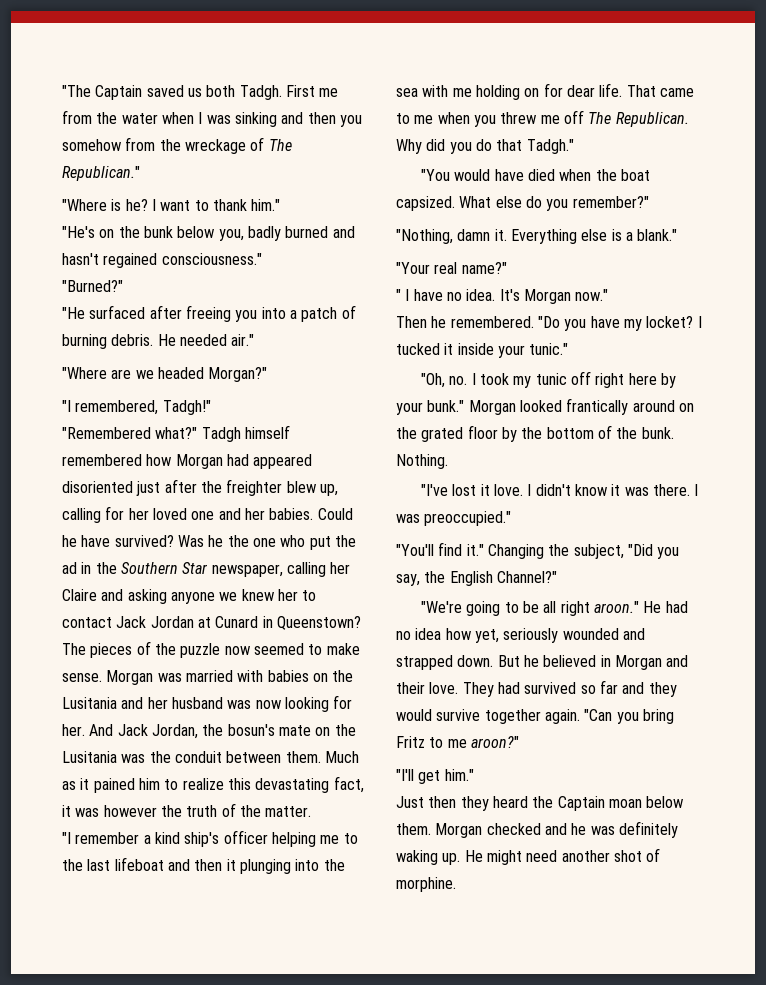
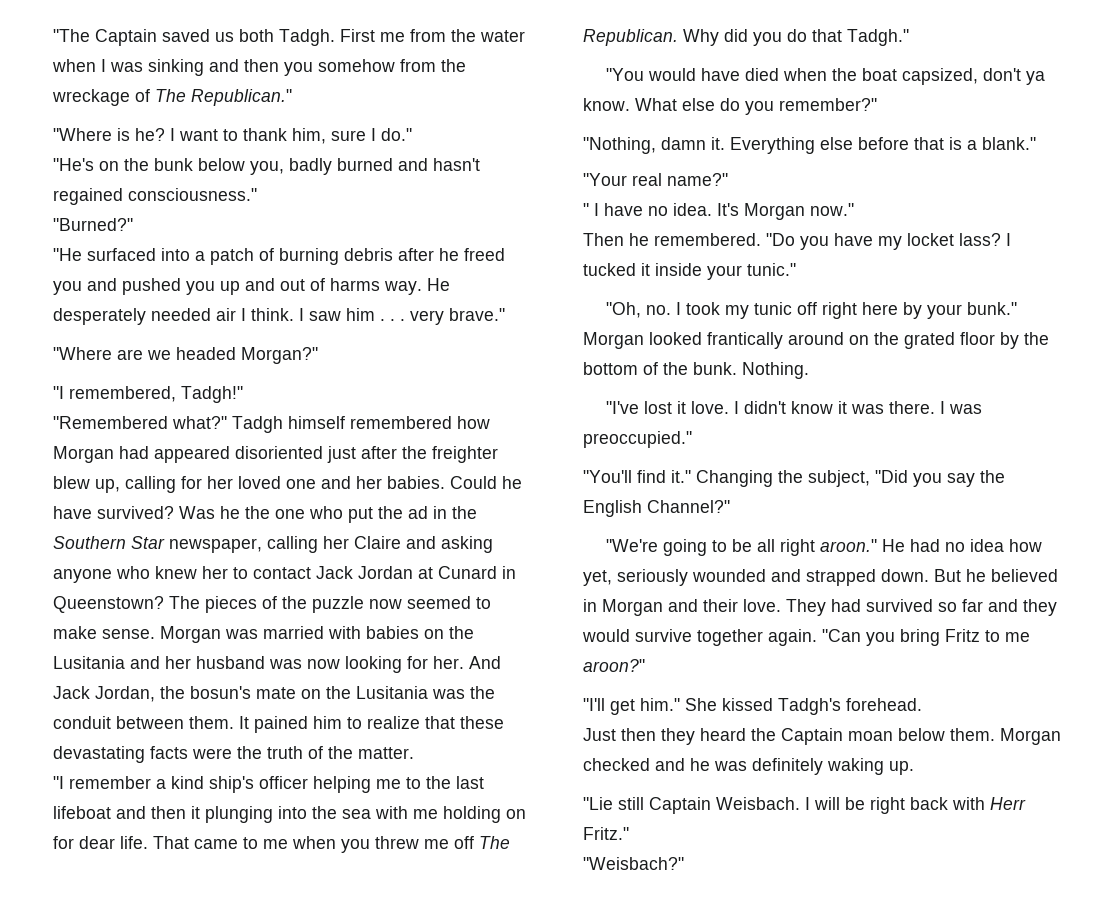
[251,199,281,211] him." -> [292,128,412,144] him, sure I do."
[149,305,258,322] after freeing you -> (156, 254) none
[111,334,255,346] debris. He needed air." -> [344,248,505,261] [53,278,450,295] [53,308,505,325] debris after he freed you and pushed you up and out of harms way. He desperately needed air I think. I saw him . . . very brave."
[219,592,238,601] we -> [116,566,150,579] who
[324,751,359,763] [62,778,90,790] Much as it -> [239,716,249,729] It
[227,776,364,793] [62,805,157,817] this devastating fact, it was however -> [425,716,504,729] [53,746,232,763] that these devastating facts were
[396,196,455,211] capsized. -> [902,68,1046,85] [583,98,630,111] capsized, don't ya know.
(608, 235) none -> [858,137,944,150] before that
[646,316,694,328] locket? -> [907,233,1001,246] locket lass?
[396,574,420,586] say, -> [947,473,975,487] say
(474, 775) none -> [685,698,922,715] She kissed Tadgh's forehead.
[464,848,661,865] [396,877,456,892] He might need another shot of morphine. -> [583,797,1026,814] [583,827,629,840] [583,857,684,870] // "Lie still Captain Weisbach. I will be right back with Herr Fritz." // "Weisbach?"

